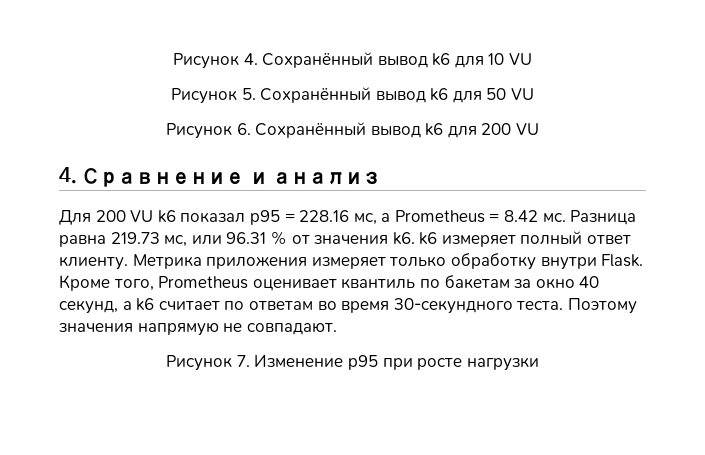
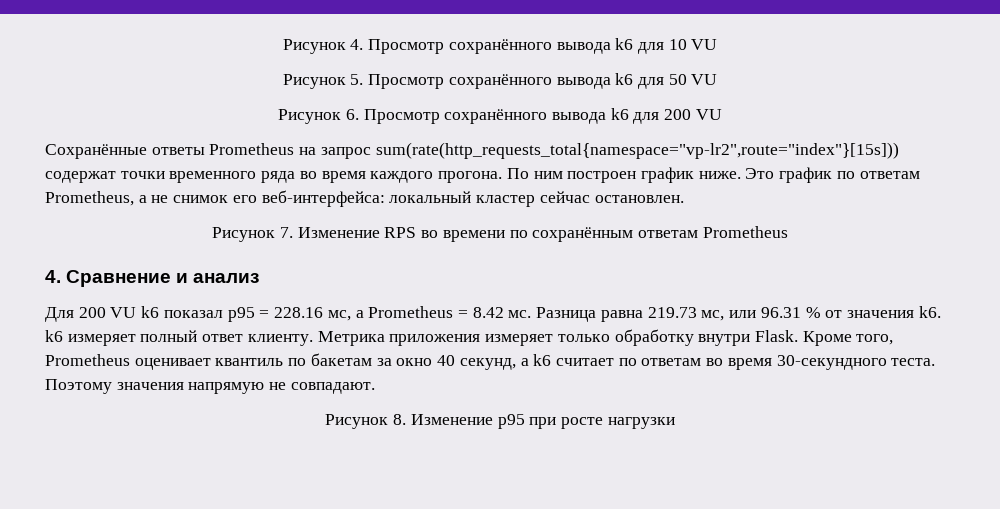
[262,52,428,68] Сохранённый вывод -> [368,39,611,54] Просмотр сохранённого вывода
[260,87,426,103] Сохранённый вывод -> [368,74,611,89] Просмотр сохранённого вывода
[255,122,421,138] Сохранённый вывод -> [363,109,607,124] Просмотр сохранённого вывода
(540, 129) none -> [45,142,899,159] [45,167,920,183] [45,190,684,207] [212,226,788,242] // Сохранённые ответы Prometheus на запрос sum(rate(http_requests_total{namespace="vp-lr2",route="index"}[15s])) содержат точки временного ряда во время каждого прогона. По ним построен график ниже. Это график по ответам Prometheus, а не снимок его веб-интерфейса: локальный кластер сейчас остановлен. // Рисунок 7. Изменение RPS во времени по сохранённым ответам Prometheus
[236,355,250,367] 7. -> [393,414,407,425] 8.

